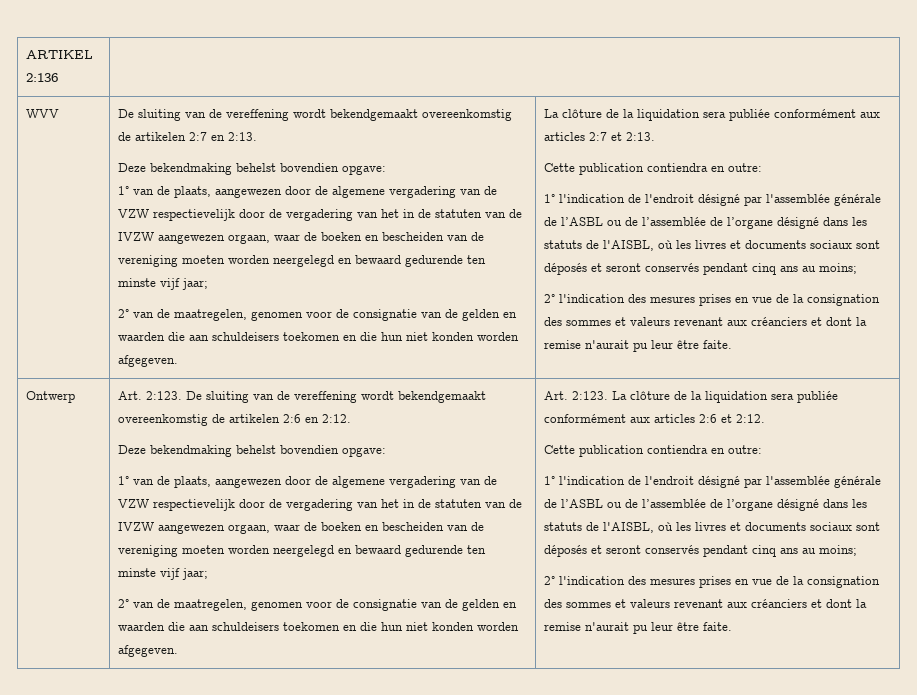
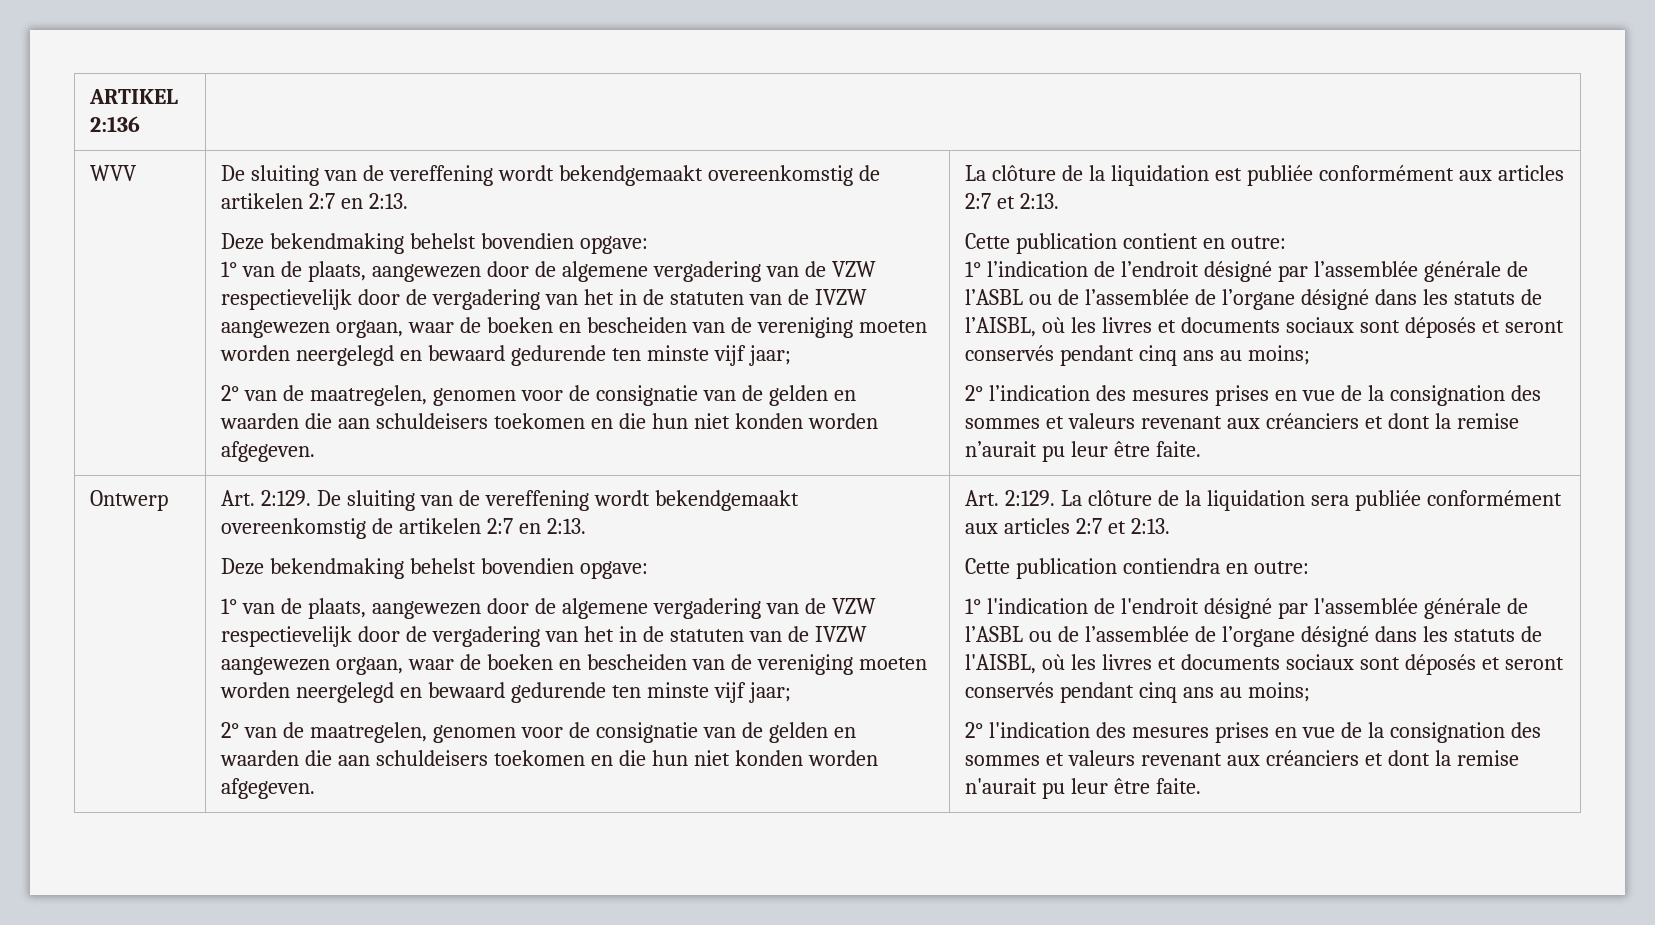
(701, 115) none -> [1214,165,1564,186] [965,193,1060,209] [965,233,1287,254] [965,261,1528,282] [965,289,1542,310] [965,317,1564,338] [965,345,1310,366] [965,385,1541,406] [965,413,1519,429] [965,441,1202,462] [90,490,169,511] [221,490,799,511] [221,518,586,539] [221,558,649,579] [221,598,876,619] [221,626,867,647] [221,654,927,675] [220,682,791,703] [221,722,856,743] [220,750,878,766] [221,778,316,799] [965,490,1305,511] est publiée conformément aux articles 2:7 et 2:13. // Cette publication contient en outre: // 1° l’indication de l’endroit désigné par l’assemblée générale de l’ASBL ou de l’assemblée de l’organe désigné dans les statuts de l’AISBL, où les livres et documents sociaux sont déposés et seront conservés pendant cinq ans au moins; // 2° l’indication des mesures prises en vue de la consignation des sommes et valeurs revenant aux créanciers et dont la remise n’aurait pu leur être faite. // Ontwerp | Art. 2:129. De sluiting van de vereffening wordt bekendgemaakt overeenkomstig de artikelen 2:7 en 2:13. // Deze bekendmaking behelst bovendien opgave: // 1° van de plaats, aangewezen door de algemene vergadering van de VZW respectievelijk door de vergadering van het in de statuten van de IVZW aangewezen orgaan, waar de boeken en bescheiden van de vereniging moeten worden neergelegd en bewaard gedurende ten minste vijf jaar; // 2° van de maatregelen, genomen voor de consignatie van de gelden en waarden die aan schuldeisers toekomen en die hun niet konden worden afgegeven. | Art. 2:129. La clôture de la liquidation
[26,391,76,403] [118,391,487,403] [118,414,352,426] [118,445,387,457] [118,476,498,488] [118,499,523,511] [118,522,485,534] [118,545,487,557] [118,568,209,580] [118,599,518,611] [118,622,520,631] [118,645,179,657] [544,391,839,403] [544,414,766,423] [544,445,763,457] [544,476,882,488] [544,499,868,511] [544,522,881,533] [544,545,858,557] [544,576,881,588] [544,599,868,608] [544,622,733,634] // Ontwerp | Art. 2:123. De sluiting van de vereffening wordt bekendgemaakt overeenkomstig de artikelen 2:6 en 2:12. // Deze bekendmaking behelst bovendien opgave: // 1° van de plaats, aangewezen door de algemene vergadering van de VZW respectievelijk door de vergadering van het in de statuten van de IVZW aangewezen orgaan, waar de boeken en bescheiden van de vereniging moeten worden neergelegd en bewaard gedurende ten minste vijf jaar; // 2° van de maatregelen, genomen voor de consignatie van de gelden en waarden die aan schuldeisers toekomen en die hun niet konden worden afgegeven. | Art. 2:123. La clôture de la liquidation sera publiée conformément aux articles 2:6 et 2:12. // Cette publication contiendra en outre: // 1° l'indication de l'endroit désigné par l'assemblée générale de l’ASBL ou de l’assemblée de l’organe désigné dans les statuts de l'AISBL, où les livres et documents sociaux sont déposés et seront conservés pendant cinq ans au moins; // 2° l'indication des mesures prises en vue de la consignation des sommes et valeurs revenant aux créanciers et dont la remise n'aurait pu leur être faite. -> (1202, 786) none

